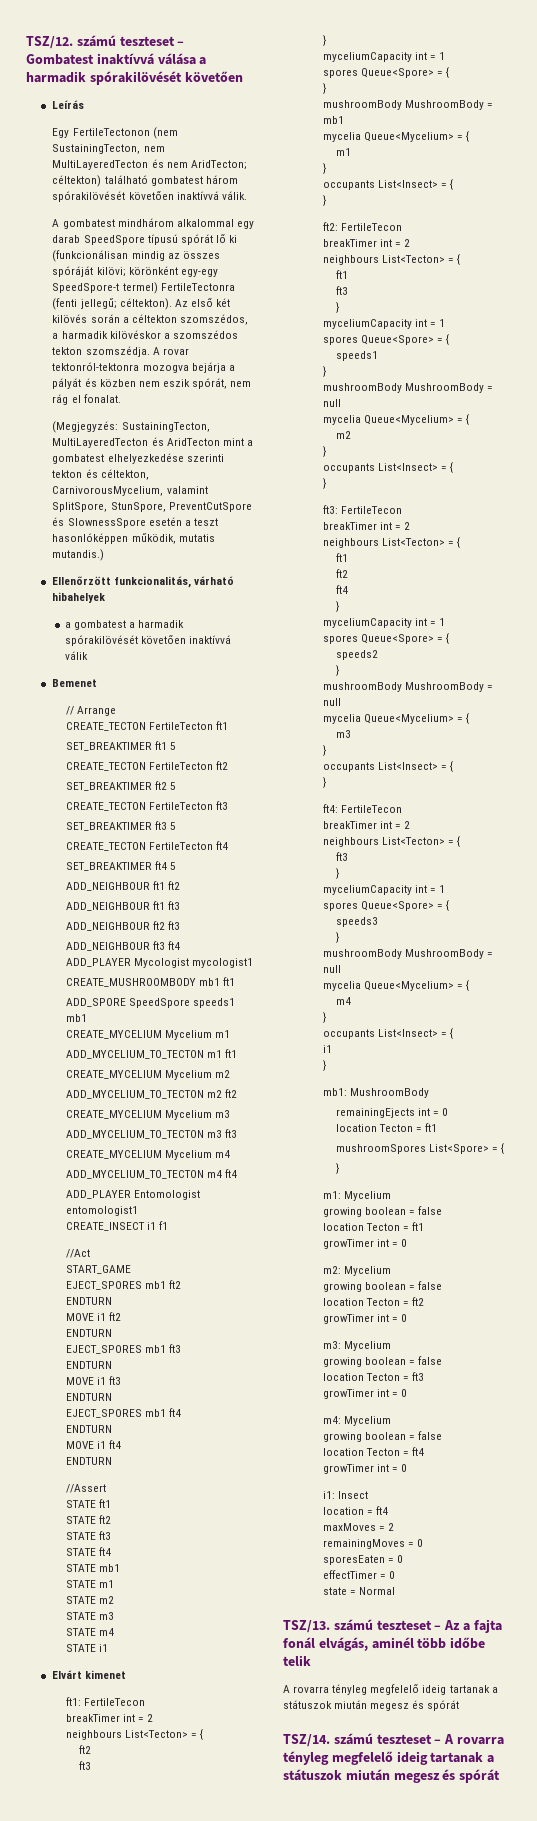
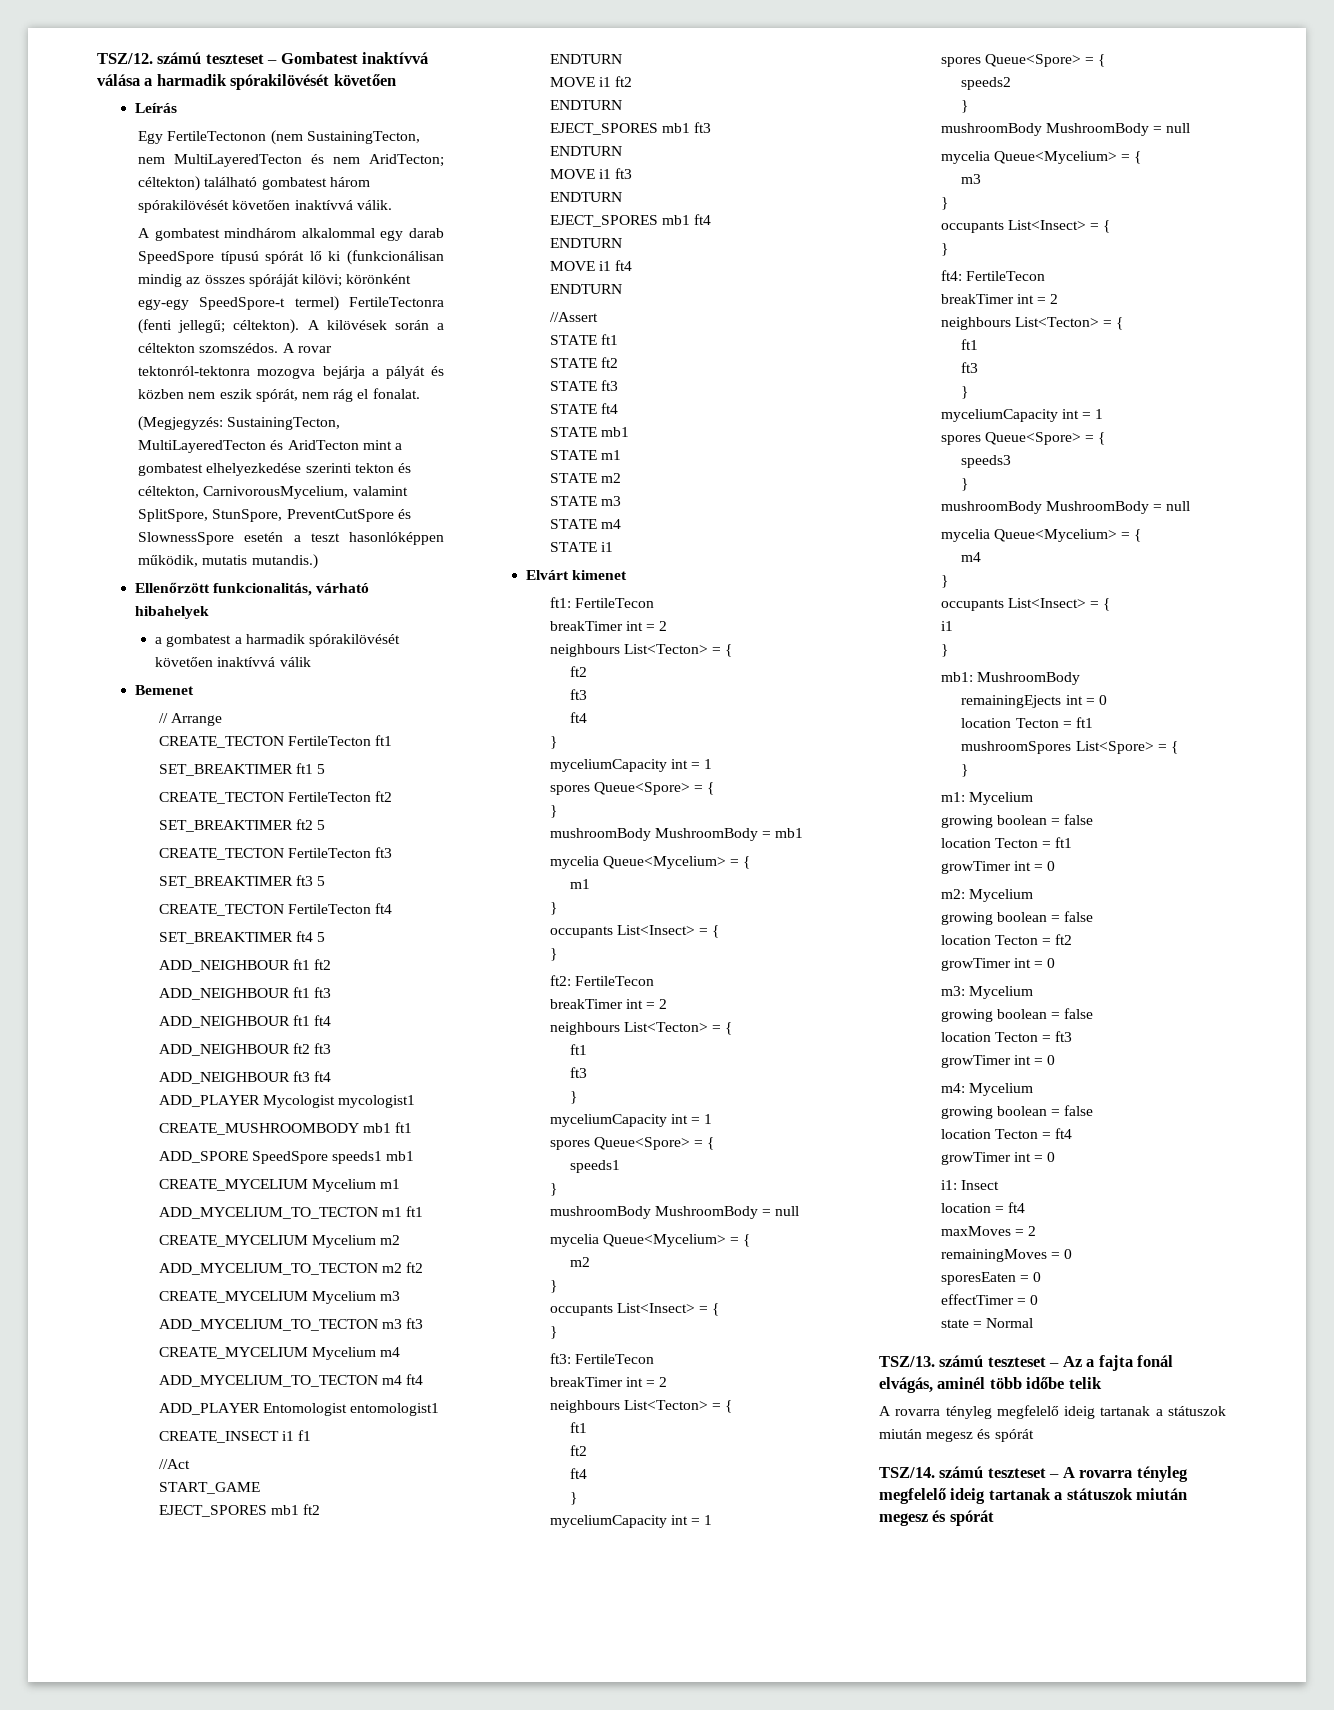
[174,298,230,307] [52,314,248,325] [52,330,238,339] [52,346,150,357] Az első két kilövés során a céltekton szomszédos, a harmadik kilövéskor a szomszédos tekton szomszédja. -> [307,320,444,330] [138,343,279,353] A kilövések során a céltekton szomszédos.
(180, 905) none -> [158,1015,332,1028] // ADD_NEIGHBOUR ft1 ft4
(91, 1765) none -> [570,712,588,723] // ft4
(460, 841) none -> [961,339,979,350] // ft1

